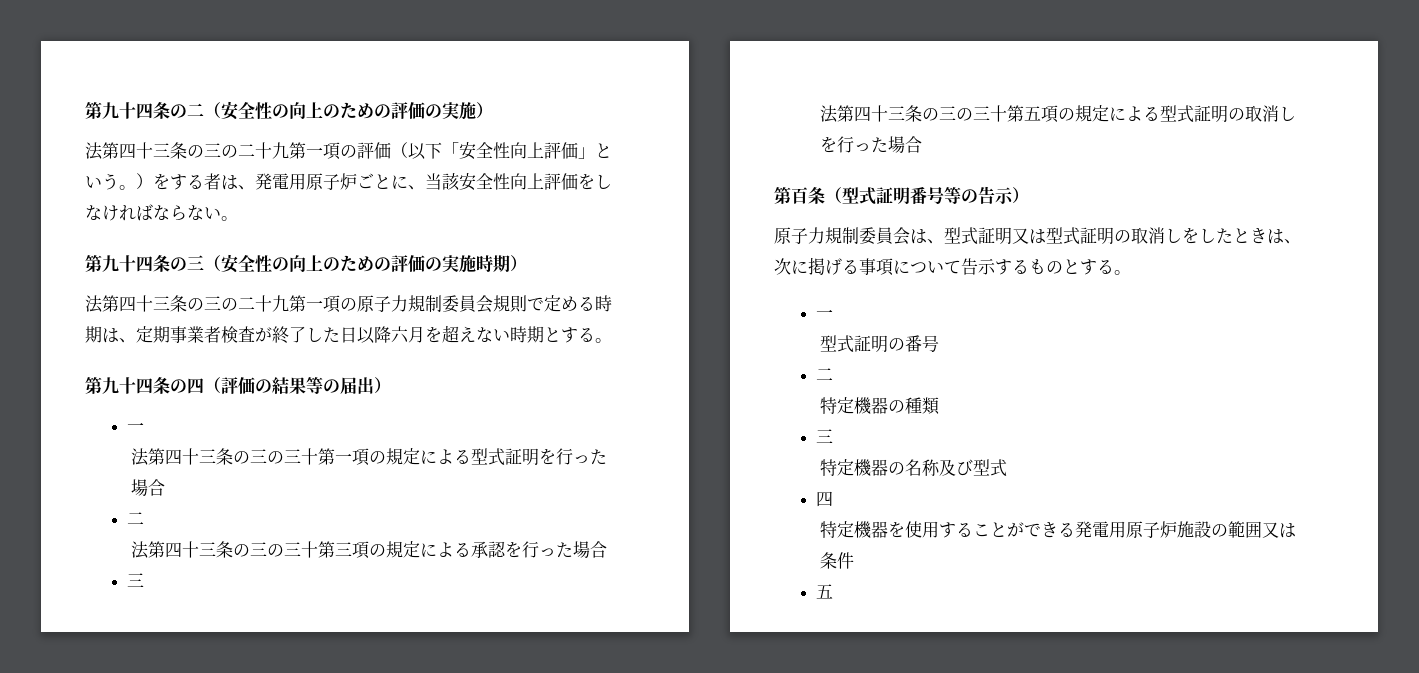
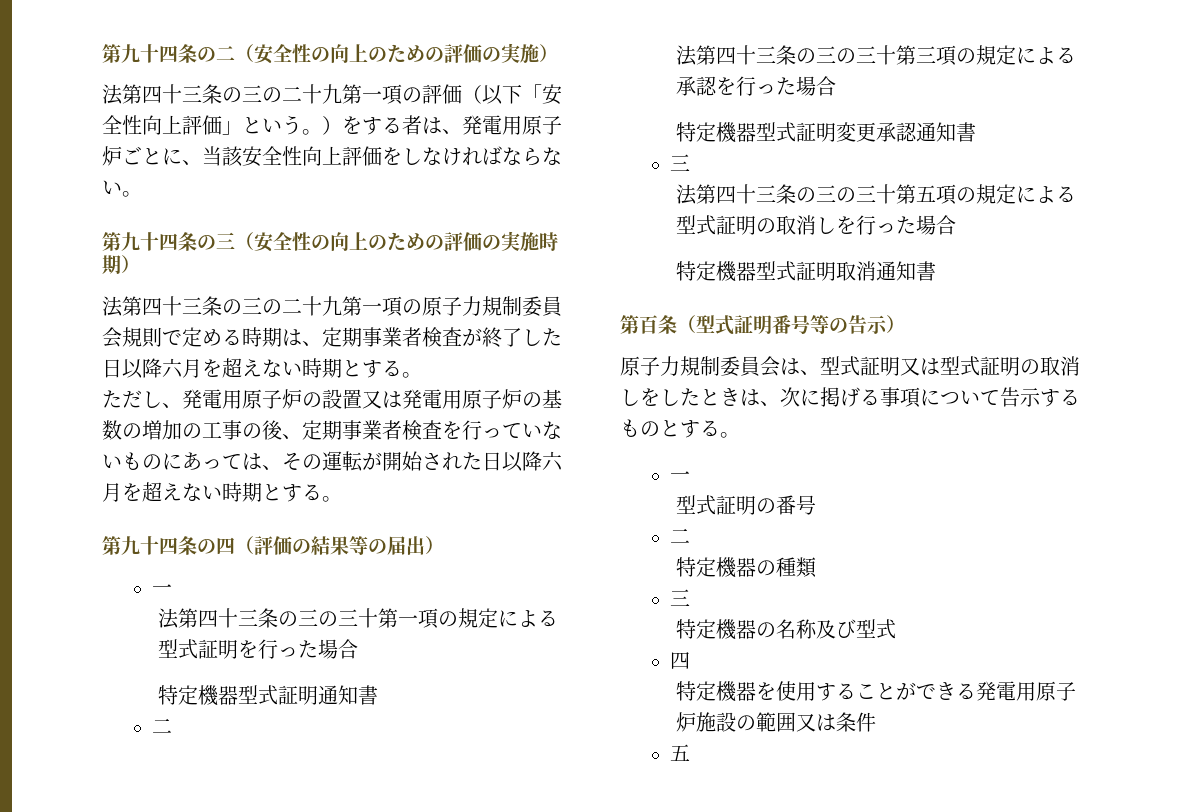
(612, 340) none -> [102,389,562,409] [102,420,562,440] [102,451,563,472] [102,482,342,502] // ただし、発電用原子炉の設置又は発電用原子炉の基数の増加の工事の後、定期事業者検査を行っていないものにあっては、その運転が開始された日以降六月を超えない時期とする。
(166, 487) none -> [157,685,378,706] // 特定機器型式証明通知書
(608, 549) none -> [675,122,976,143] // 特定機器型式証明変更承認通知書
(923, 144) none -> [675,261,936,282] // 特定機器型式証明取消通知書

